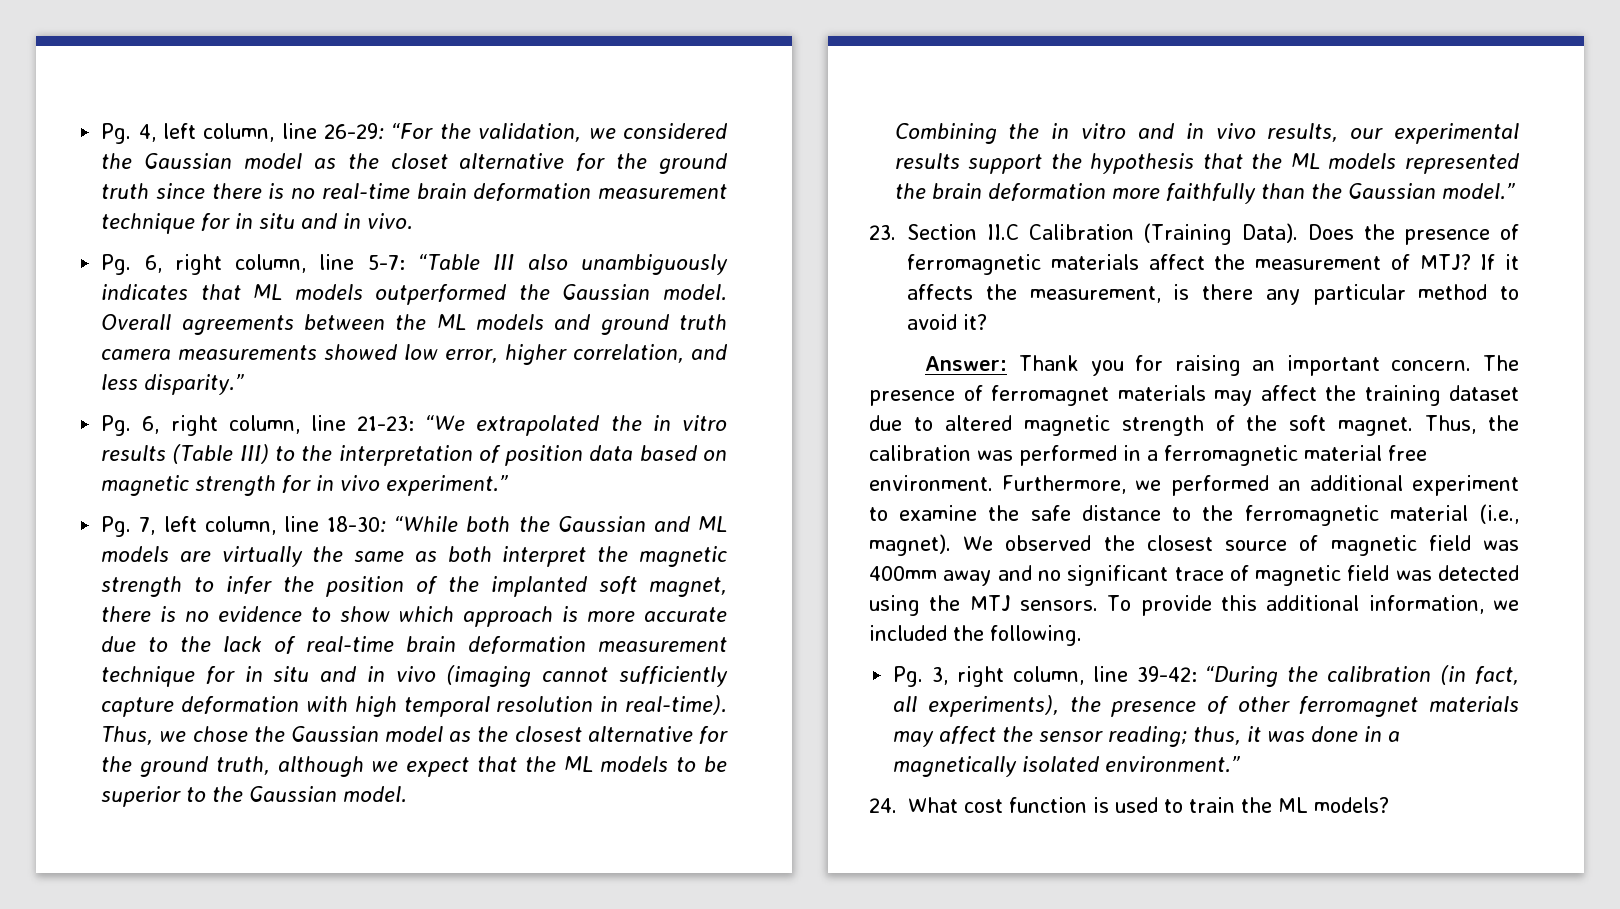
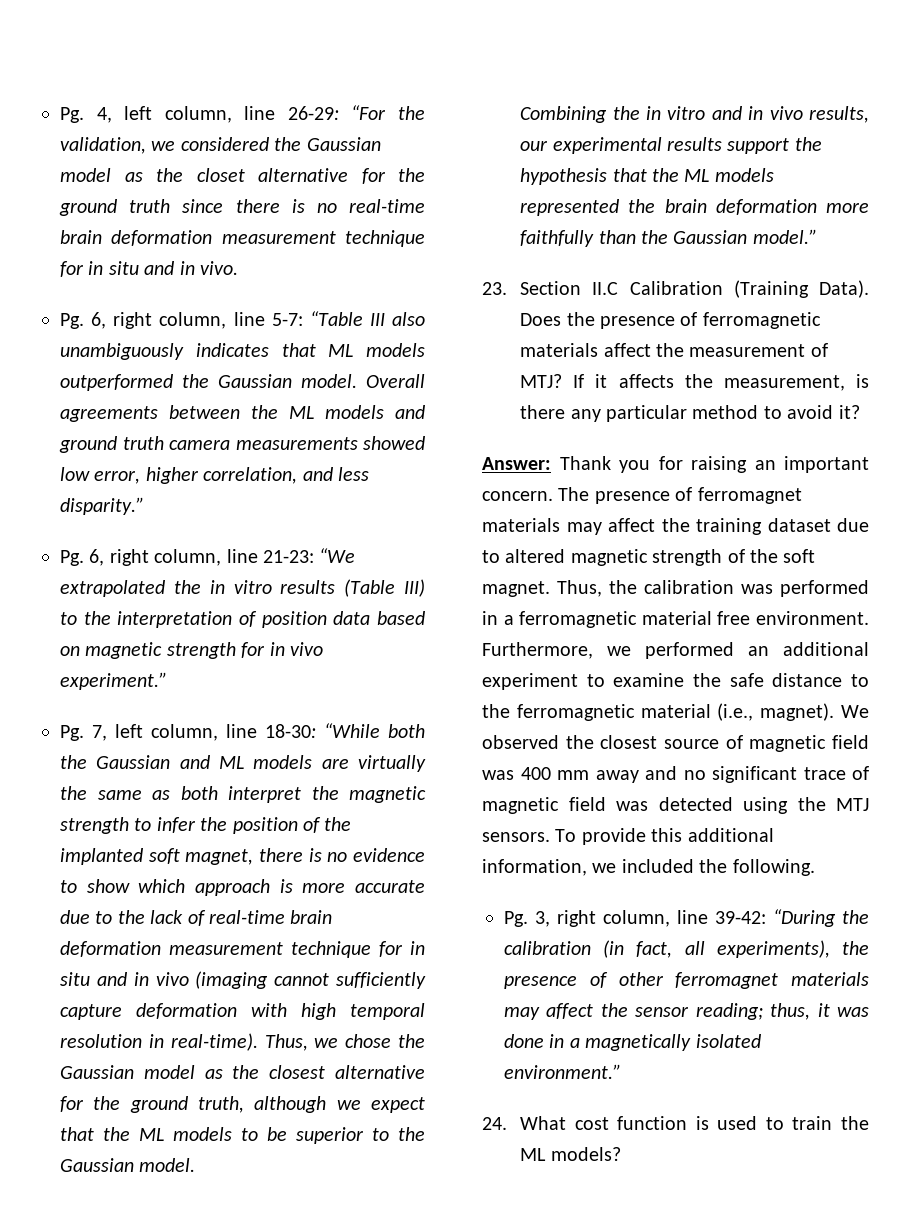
[869,566,937,581] 400mm -> [520,767,589,780] 400 mm

